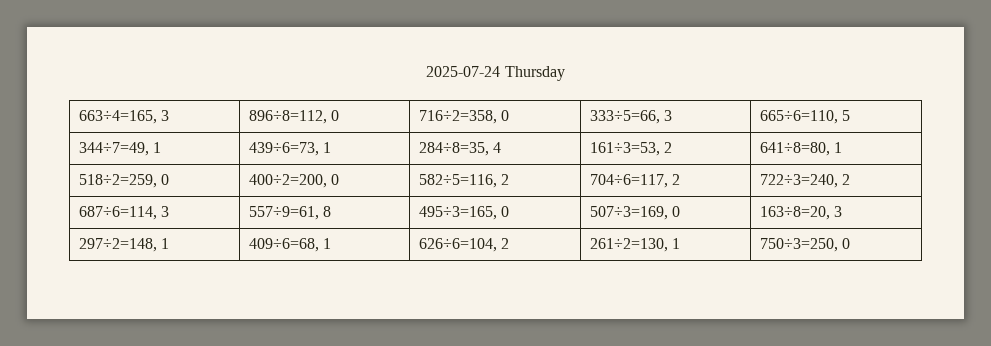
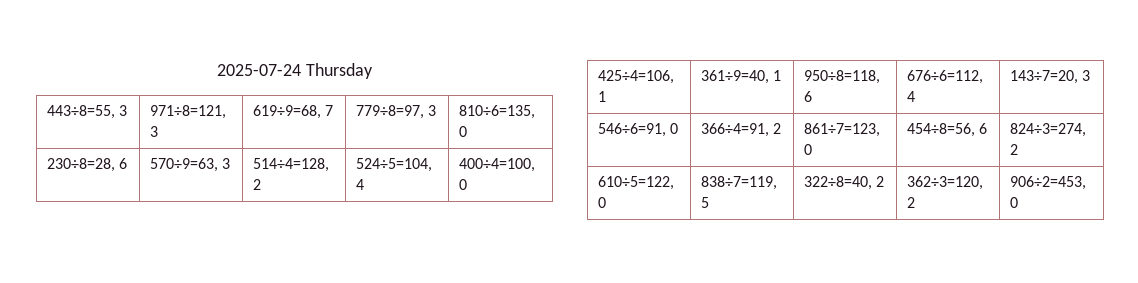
[78,110,169,124] [248,110,339,124] [418,110,509,124] [589,110,672,124] [759,110,850,124] [78,142,161,156] [248,142,331,156] [418,142,501,156] [589,142,672,156] [759,142,842,156] [78,174,169,188] [248,174,339,188] [418,174,509,188] [589,174,680,188] [759,174,850,188] [78,206,169,220] [248,206,331,220] [418,206,509,220] [589,206,680,220] [759,206,842,220] [78,238,169,252] [248,238,331,252] [418,238,509,252] [589,238,680,252] [759,238,838,252] 663÷4=165, 3 | 896÷8=112, 0 | 716÷2=358, 0 | 333÷5=66, 3 | 665÷6=110, 5 // 344÷7=49, 1 | 439÷6=73, 1 | 284÷8=35, 4 | 161÷3=53, 2 | 641÷8=80, 1 // 518÷2=259, 0 | 400÷2=200, 0 | 582÷5=116, 2 | 704÷6=117, 2 | 722÷3=240, 2 // 687÷6=114, 3 | 557÷9=61, 8 | 495÷3=165, 0 | 507÷3=169, 0 | 163÷8=20, 3 // 297÷2=148, 1 | 409÷6=68, 1 | 626÷6=104, 2 | 261÷2=130, 1 | 750÷3=250, -> [46,105,128,119] [149,105,226,119] [149,126,158,137] [252,105,334,119] [355,105,437,119] [458,105,535,119] [458,126,467,137] [46,158,128,172] [149,158,231,172] [252,158,329,172] [252,179,261,190] [355,158,432,172] [355,179,364,190] [458,158,535,172] [458,179,467,190] [597,70,674,84] [597,91,606,102] [700,70,782,84] [803,70,880,84] [803,91,812,102] [906,70,983,84] [906,91,915,102] [1009,70,1091,84] [597,123,679,137] [700,123,782,137] [803,123,880,137] [803,144,812,155] [906,123,988,137] [1009,123,1086,137] [1009,144,1018,155] [597,176,674,190] [597,197,606,208] [700,176,777,190] [700,197,709,208] [803,176,885,190] [906,176,983,190] [906,197,915,208] [1009,176,1086,190] 443÷8=55, 3 | 971÷8=121, 3 | 619÷9=68, 7 | 779÷8=97, 3 | 810÷6=135, 0 // 230÷8=28, 6 | 570÷9=63, 3 | 514÷4=128, 2 | 524÷5=104, 4 | 400÷4=100, 0 // 425÷4=106, 1 | 361÷9=40, 1 | 950÷8=118, 6 | 676÷6=112, 4 | 143÷7=20, 3 // 546÷6=91, 0 | 366÷4=91, 2 | 861÷7=123, 0 | 454÷8=56, 6 | 824÷3=274, 2 // 610÷5=122, 0 | 838÷7=119, 5 | 322÷8=40, 2 | 362÷3=120, 2 | 906÷2=453,

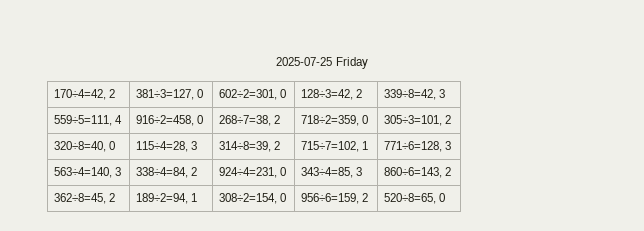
[217,63,373,79] [46,105,128,119] [149,105,226,119] [149,126,158,137] [252,105,334,119] [355,105,437,119] [458,105,535,119] [458,126,467,137] [46,158,128,172] [149,158,231,172] [252,158,329,172] [252,179,261,190] [355,158,432,172] [355,179,364,190] [458,158,535,172] [458,179,467,190] [597,70,674,84] [597,91,606,102] [700,70,782,84] [803,70,880,84] [803,91,812,102] [906,70,983,84] [906,91,915,102] [1009,70,1091,84] [597,123,679,137] [700,123,782,137] [803,123,880,137] [803,144,812,155] [906,123,988,137] [1009,123,1086,137] [1009,144,1018,155] [597,176,674,190] [597,197,606,208] [700,176,777,190] [700,197,709,208] [803,176,885,190] [906,176,983,190] [906,197,915,208] [1009,176,1086,190] [1009,197,1018,208] 2025-07-24 Thursday // 443÷8=55, 3 | 971÷8=121, 3 | 619÷9=68, 7 | 779÷8=97, 3 | 810÷6=135, 0 // 230÷8=28, 6 | 570÷9=63, 3 | 514÷4=128, 2 | 524÷5=104, 4 | 400÷4=100, 0 // 425÷4=106, 1 | 361÷9=40, 1 | 950÷8=118, 6 | 676÷6=112, 4 | 143÷7=20, 3 // 546÷6=91, 0 | 366÷4=91, 2 | 861÷7=123, 0 | 454÷8=56, 6 | 824÷3=274, 2 // 610÷5=122, 0 | 838÷7=119, 5 | 322÷8=40, 2 | 362÷3=120, 2 | 906÷2=453, 0 -> [276,57,368,69] [53,89,115,100] [135,89,203,100] [218,89,286,100] [300,89,362,100] [383,89,445,100] [53,115,122,126] [135,115,203,126] [218,115,280,126] [300,115,368,126] [383,115,451,126] [53,141,115,152] [135,141,197,152] [218,141,280,152] [300,141,368,152] [383,141,451,152] [53,167,121,178] [135,167,197,178] [218,167,286,178] [300,167,362,178] [383,167,451,178] [53,193,115,204] [135,193,197,204] [218,193,286,204] [300,193,368,204] [383,193,445,204] 2025-07-25 Friday // 170÷4=42, 2 | 381÷3=127, 0 | 602÷2=301, 0 | 128÷3=42, 2 | 339÷8=42, 3 // 559÷5=111, 4 | 916÷2=458, 0 | 268÷7=38, 2 | 718÷2=359, 0 | 305÷3=101, 2 // 320÷8=40, 0 | 115÷4=28, 3 | 314÷8=39, 2 | 715÷7=102, 1 | 771÷6=128, 3 // 563÷4=140, 3 | 338÷4=84, 2 | 924÷4=231, 0 | 343÷4=85, 3 | 860÷6=143, 2 // 362÷8=45, 2 | 189÷2=94, 1 | 308÷2=154, 0 | 956÷6=159, 2 | 520÷8=65, 0

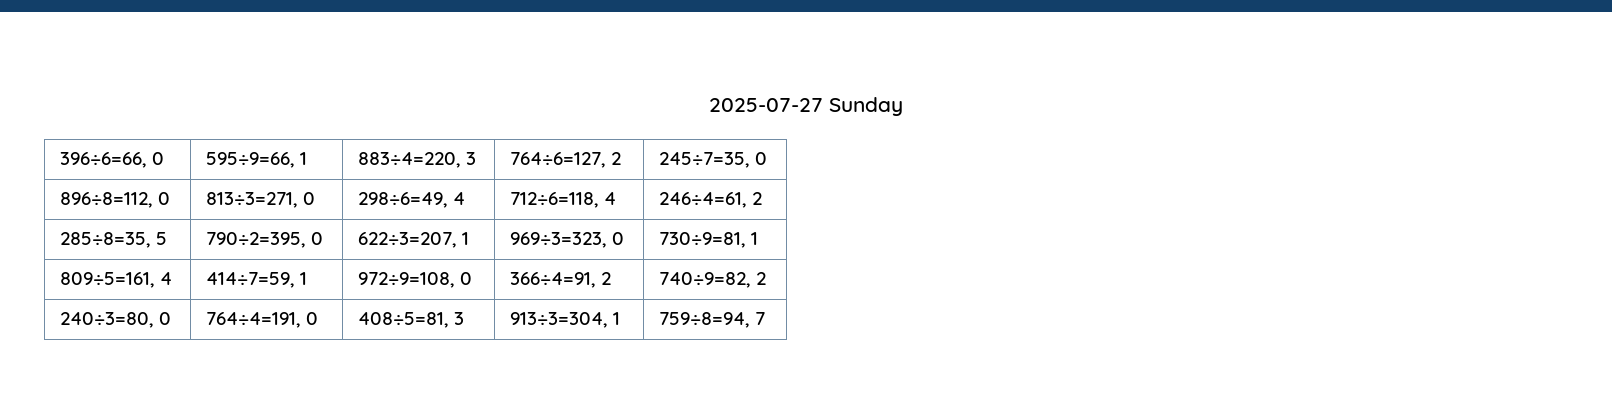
[276,57,368,69] [53,89,115,100] [135,89,203,100] [218,89,286,100] [300,89,362,100] [383,89,445,100] [53,115,122,126] [135,115,203,126] [218,115,280,126] [300,115,368,126] [383,115,451,126] [53,141,115,152] [135,141,197,152] [218,141,280,152] [300,141,368,152] [383,141,451,152] [53,167,121,178] [135,167,197,178] [218,167,286,178] [300,167,362,178] [383,167,451,178] [53,193,115,204] [135,193,197,204] [218,193,286,204] [300,193,368,204] [383,193,445,204] 2025-07-25 Friday // 170÷4=42, 2 | 381÷3=127, 0 | 602÷2=301, 0 | 128÷3=42, 2 | 339÷8=42, 3 // 559÷5=111, 4 | 916÷2=458, 0 | 268÷7=38, 2 | 718÷2=359, 0 | 305÷3=101, 2 // 320÷8=40, 0 | 115÷4=28, 3 | 314÷8=39, 2 | 715÷7=102, 1 | 771÷6=128, 3 // 563÷4=140, 3 | 338÷4=84, 2 | 924÷4=231, 0 | 343÷4=85, 3 | 860÷6=143, 2 // 362÷8=45, 2 | 189÷2=94, 1 | 308÷2=154, 0 | 956÷6=159, 2 | 520÷8=65, 0 -> [709,97,903,116] [59,152,165,168] [205,152,308,168] [357,152,477,168] [509,152,622,168] [658,152,768,168] [59,192,171,208] [205,192,316,208] [357,192,466,208] [509,192,617,208] [658,192,763,208] [59,232,168,248] [205,232,324,248] [357,232,470,248] [509,232,625,248] [658,232,759,248] [59,272,173,288] [205,272,308,288] [357,272,473,288] [509,272,612,288] [658,272,767,288] [59,312,172,328] [205,312,319,328] [357,312,465,328] [509,312,621,328] [658,312,766,328] 2025-07-27 Sunday // 396÷6=66, 0 | 595÷9=66, 1 | 883÷4=220, 3 | 764÷6=127, 2 | 245÷7=35, 0 // 896÷8=112, 0 | 813÷3=271, 0 | 298÷6=49, 4 | 712÷6=118, 4 | 246÷4=61, 2 // 285÷8=35, 5 | 790÷2=395, 0 | 622÷3=207, 1 | 969÷3=323, 0 | 730÷9=81, 1 // 809÷5=161, 4 | 414÷7=59, 1 | 972÷9=108, 0 | 366÷4=91, 2 | 740÷9=82, 2 // 240÷3=80, 0 | 764÷4=191, 0 | 408÷5=81, 3 | 913÷3=304, 1 | 759÷8=94, 7

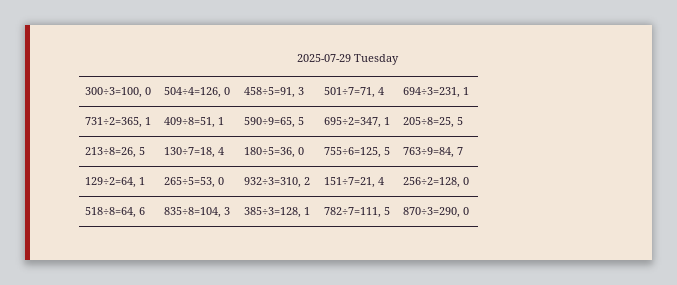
[709,97,903,116] [59,152,165,168] [205,152,308,168] [357,152,477,168] [509,152,622,168] [658,152,768,168] [59,192,171,208] [205,192,316,208] [357,192,466,208] [509,192,617,208] [658,192,763,208] [59,232,168,248] [205,232,324,248] [357,232,470,248] [509,232,625,248] [658,232,759,248] [59,272,173,288] [205,272,308,288] [357,272,473,288] [509,272,612,288] [658,272,767,288] [59,312,172,328] [205,312,319,328] [357,312,465,328] [509,312,621,328] [658,312,766,328] 2025-07-27 Sunday // 396÷6=66, 0 | 595÷9=66, 1 | 883÷4=220, 3 | 764÷6=127, 2 | 245÷7=35, 0 // 896÷8=112, 0 | 813÷3=271, 0 | 298÷6=49, 4 | 712÷6=118, 4 | 246÷4=61, 2 // 285÷8=35, 5 | 790÷2=395, 0 | 622÷3=207, 1 | 969÷3=323, 0 | 730÷9=81, 1 // 809÷5=161, 4 | 414÷7=59, 1 | 972÷9=108, 0 | 366÷4=91, 2 | 740÷9=82, 2 // 240÷3=80, 0 | 764÷4=191, 0 | 408÷5=81, 3 | 913÷3=304, 1 | 759÷8=94, 7 -> [297,54,399,65] [84,87,151,98] [163,87,230,98] [243,87,304,98] [323,87,384,98] [402,87,469,98] [84,117,151,128] [163,117,224,128] [243,117,304,128] [323,117,390,128] [402,117,463,128] [84,147,145,158] [163,147,224,158] [243,147,304,158] [323,147,390,158] [402,147,463,158] [84,177,145,188] [163,177,224,188] [243,177,310,188] [323,177,384,188] [402,177,469,188] [84,207,145,218] [163,207,230,218] [243,207,310,218] [323,207,390,218] [402,207,469,218] 2025-07-29 Tuesday // 300÷3=100, 0 | 504÷4=126, 0 | 458÷5=91, 3 | 501÷7=71, 4 | 694÷3=231, 1 // 731÷2=365, 1 | 409÷8=51, 1 | 590÷9=65, 5 | 695÷2=347, 1 | 205÷8=25, 5 // 213÷8=26, 5 | 130÷7=18, 4 | 180÷5=36, 0 | 755÷6=125, 5 | 763÷9=84, 7 // 129÷2=64, 1 | 265÷5=53, 0 | 932÷3=310, 2 | 151÷7=21, 4 | 256÷2=128, 0 // 518÷8=64, 6 | 835÷8=104, 3 | 385÷3=128, 1 | 782÷7=111, 5 | 870÷3=290, 0

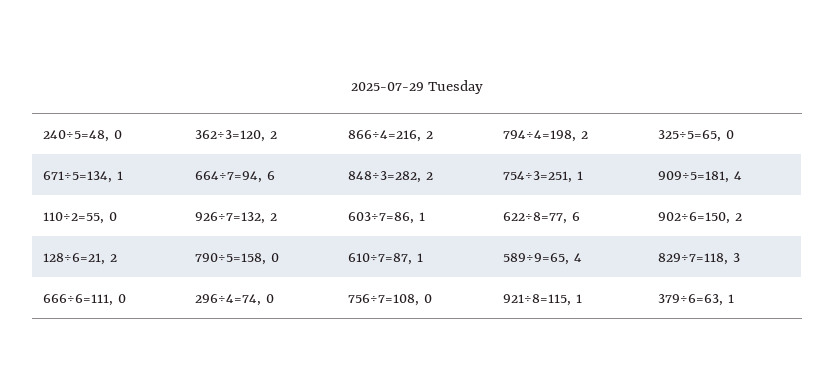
[84,87,151,98] [163,87,230,98] [243,87,304,98] [323,87,384,98] [402,87,469,98] [84,117,151,128] [163,117,224,128] [243,117,304,128] [323,117,390,128] [402,117,463,128] [84,147,145,158] [163,147,224,158] [243,147,304,158] [323,147,390,158] [402,147,463,158] [84,177,145,188] [163,177,224,188] [243,177,310,188] [323,177,384,188] [402,177,469,188] [84,207,145,218] [163,207,230,218] [243,207,310,218] [323,207,390,218] [402,207,469,218] 300÷3=100, 0 | 504÷4=126, 0 | 458÷5=91, 3 | 501÷7=71, 4 | 694÷3=231, 1 // 731÷2=365, 1 | 409÷8=51, 1 | 590÷9=65, 5 | 695÷2=347, 1 | 205÷8=25, 5 // 213÷8=26, 5 | 130÷7=18, 4 | 180÷5=36, 0 | 755÷6=125, 5 | 763÷9=84, 7 // 129÷2=64, 1 | 265÷5=53, 0 | 932÷3=310, 2 | 151÷7=21, 4 | 256÷2=128, 0 // 518÷8=64, 6 | 835÷8=104, 3 | 385÷3=128, 1 | 782÷7=111, 5 | 870÷3=290, 0 -> [43,130,122,142] [195,130,277,142] [348,130,433,142] [503,130,588,142] [658,130,734,142] [43,171,123,183] [195,171,275,183] [348,171,433,183] [503,171,583,183] [658,171,742,183] [43,212,117,224] [195,212,277,224] [348,212,425,224] [503,212,580,224] [658,212,742,224] [43,253,117,265] [195,253,279,265] [348,253,423,265] [503,253,582,265] [658,253,740,265] [43,294,126,306] [195,294,274,306] [348,294,432,306] [503,294,582,306] [658,294,734,306] 240÷5=48, 0 | 362÷3=120, 2 | 866÷4=216, 2 | 794÷4=198, 2 | 325÷5=65, 0 // 671÷5=134, 1 | 664÷7=94, 6 | 848÷3=282, 2 | 754÷3=251, 1 | 909÷5=181, 4 // 110÷2=55, 0 | 926÷7=132, 2 | 603÷7=86, 1 | 622÷8=77, 6 | 902÷6=150, 2 // 128÷6=21, 2 | 790÷5=158, 0 | 610÷7=87, 1 | 589÷9=65, 4 | 829÷7=118, 3 // 666÷6=111, 0 | 296÷4=74, 0 | 756÷7=108, 0 | 921÷8=115, 1 | 379÷6=63, 1

